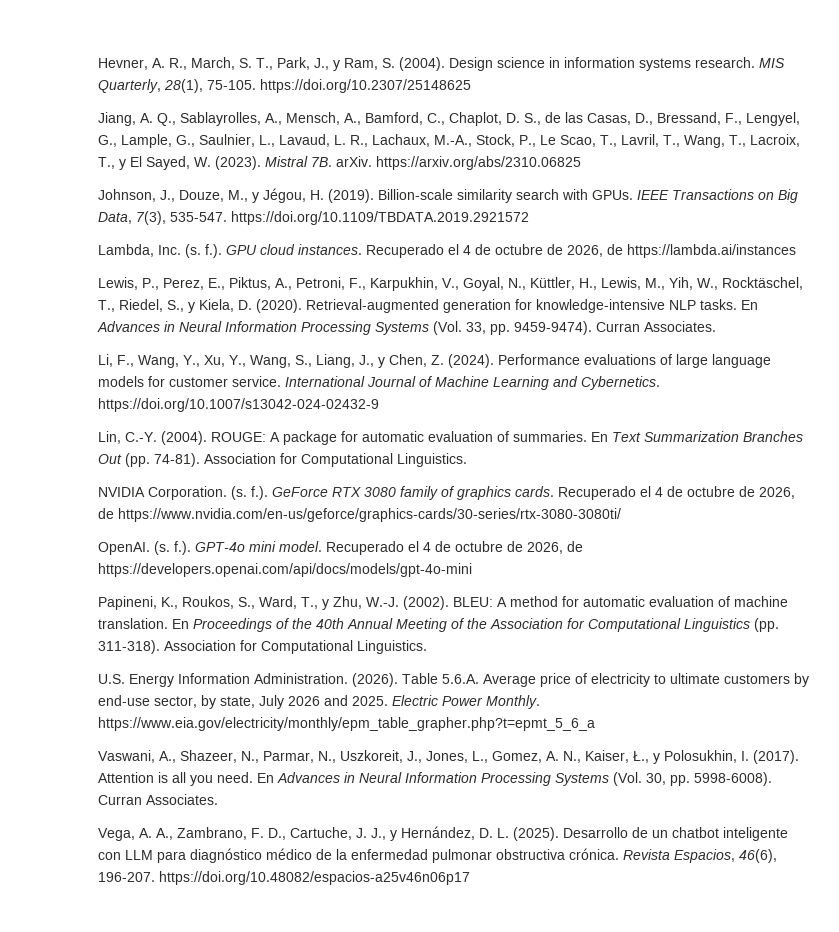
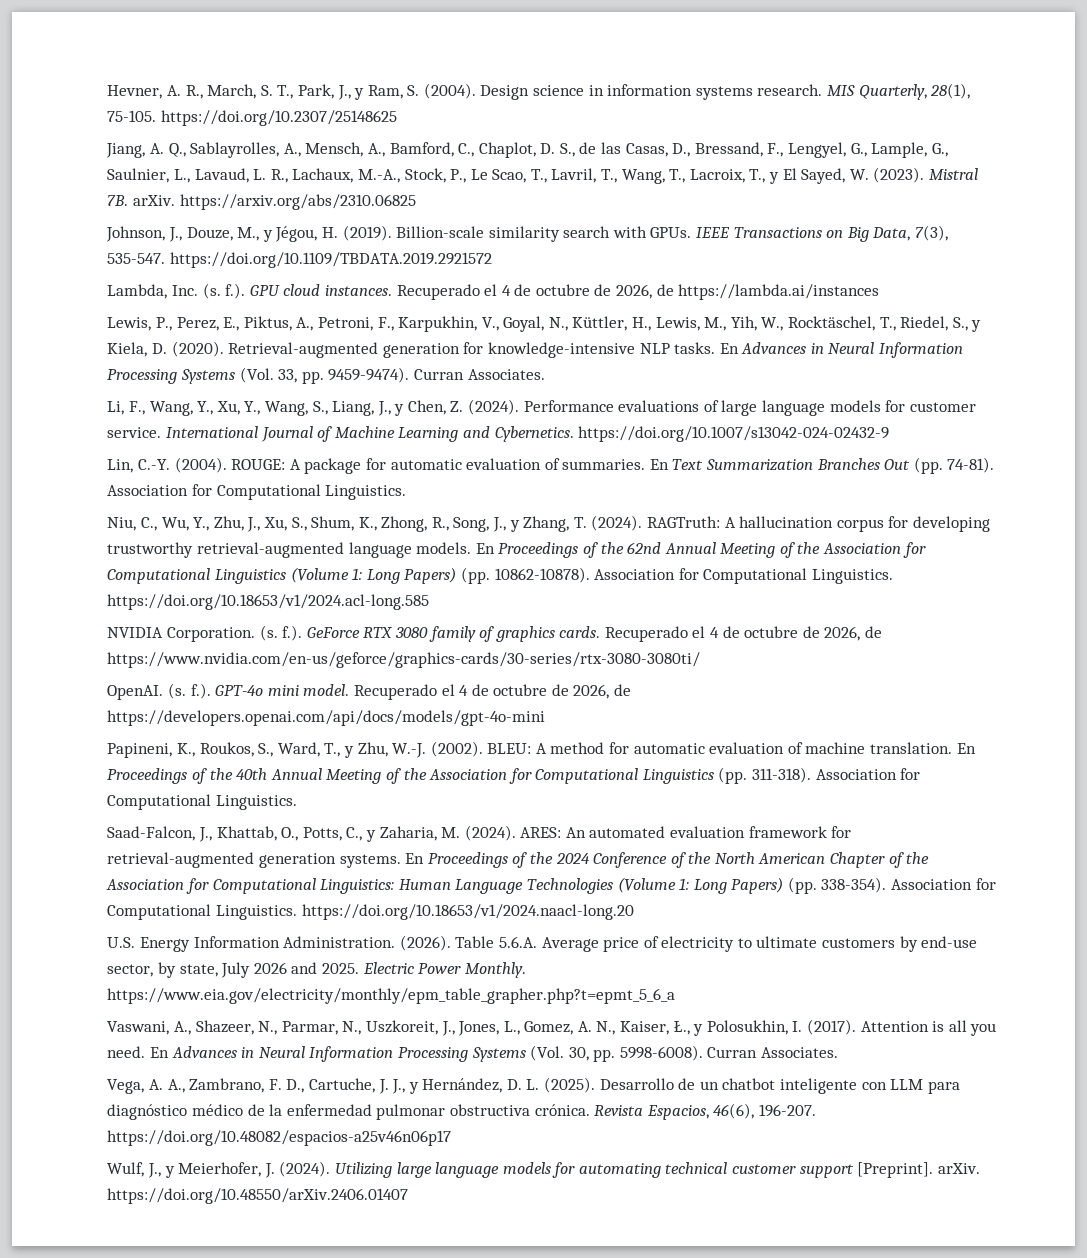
(467, 460) none -> [107,515,990,532] [107,542,926,558] [107,567,893,584] [107,594,430,610] // Niu, C., Wu, Y., Zhu, J., Xu, S., Shum, K., Zhong, R., Song, J., y Zhang, T. (2024). RAGTruth: A hallucination corpus for developing trustworthy retrieval-augmented language models. En Proceedings of the 62nd Annual Meeting of the Association for Computational Linguistics (Volume 1: Long Papers) (pp. 10862-10878). Association for Computational Linguistics. https://doi.org/10.18653/v1/2024.acl-long.585
(427, 647) none -> [107,825,852,842] [107,852,930,868] [106,877,996,894] [107,904,634,920] // Saad-Falcon, J., Khattab, O., Potts, C., y Zaharia, M. (2024). ARES: An automated evaluation framework for retrieval-augmented generation systems. En Proceedings of the 2024 Conference of the North American Chapter of the Association for Computational Linguistics: Human Language Technologies (Volume 1: Long Papers) (pp. 338-354). Association for Computational Linguistics. https://doi.org/10.18653/v1/2024.naacl-long.20
(470, 878) none -> [107,1161,980,1178] [107,1188,409,1204] // Wulf, J., y Meierhofer, J. (2024). Utilizing large language models for automating technical customer support [Preprint]. arXiv. https://doi.org/10.48550/arXiv.2406.01407

